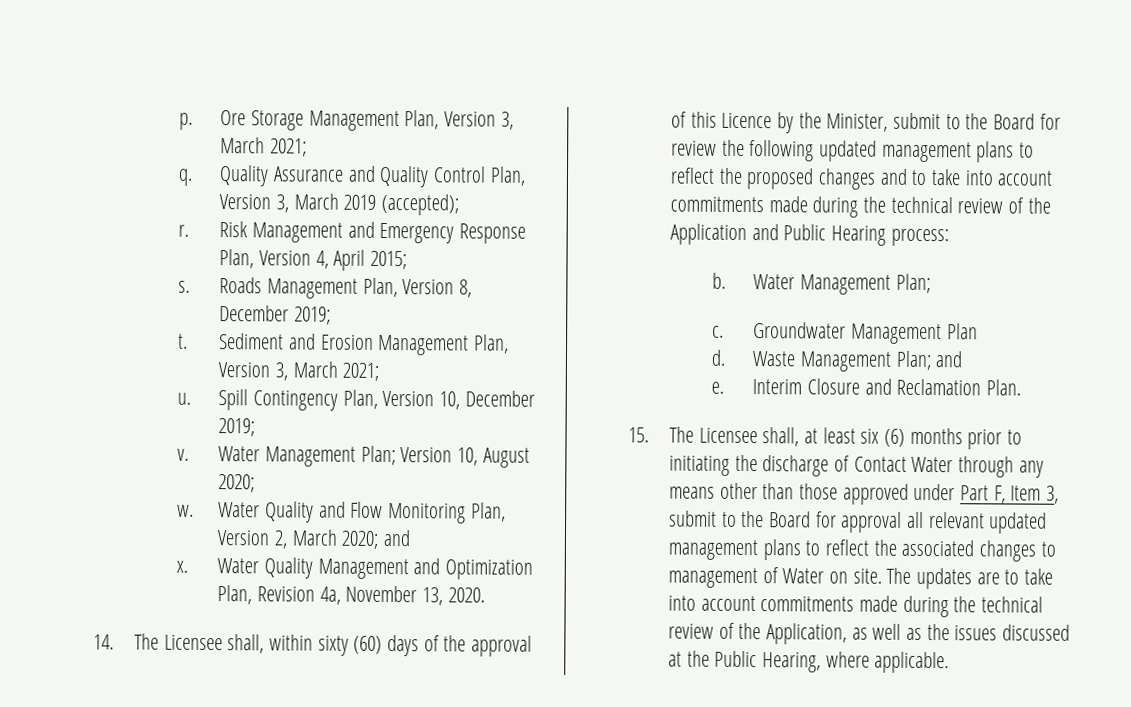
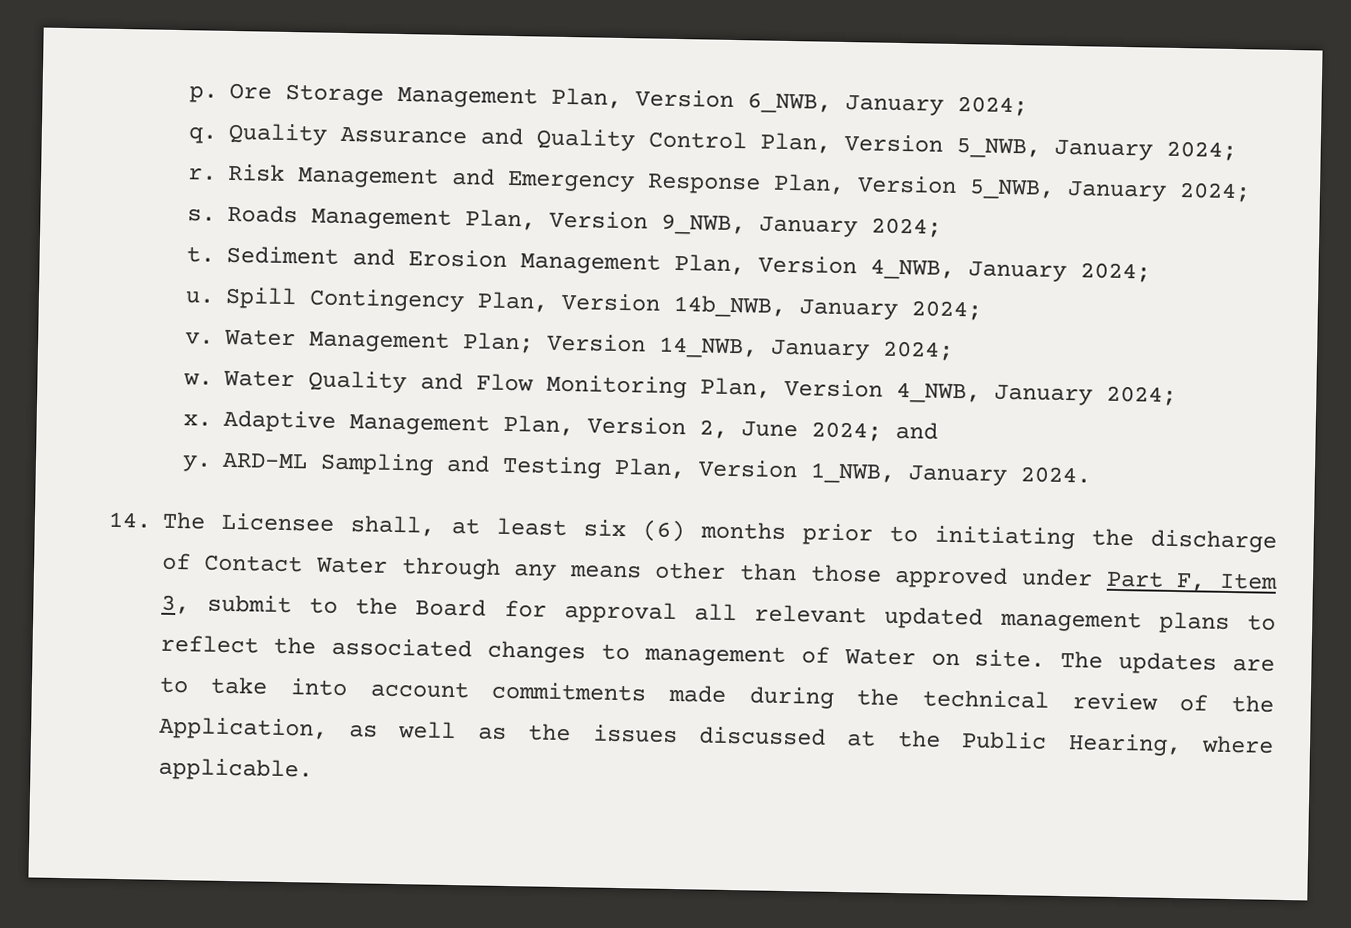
[500,111,514,130] [220,137,307,157] 3, March 2021; -> [746,92,1028,117] 6_NWB, January 2024;
[275,193,459,216] 3, March 2019 (accepted); -> [955,137,1237,162] 5_NWB, January 2024;
[315,249,407,271] 4, April 2015; -> [968,179,1251,203] 5_NWB, January 2024;
[458,279,472,298] [219,305,331,325] 8, December 2019; -> [660,213,942,238] 9_NWB, January 2024;
[274,361,380,381] 3, March 2021; -> [869,258,1151,283] 4_NWB, January 2024;
[438,390,535,410] [218,418,256,437] 10, December 2019; -> [672,294,982,321] 14b_NWB, January 2024;
[456,447,530,468] [218,474,256,493] 10, August 2020; -> [657,336,954,361] 14_NWB, January 2024;
[273,529,411,549] [175,557,533,580] [217,585,485,606] [92,633,533,657] [671,111,1061,134] [671,139,1035,163] [670,167,1054,190] [670,196,1051,218] [670,223,949,247] [711,272,931,295] [711,322,978,345] [710,349,964,372] [710,378,1021,396] [627,427,649,443] 2, March 2020; and // x. Water Quality Management and Optimization Plan, Revision 4a, November 13, 2020. // 14. The Licensee shall, within sixty (60) days of the approval of this Licence by the Minister, submit to the Board for review the following updated management plans to reflect the proposed changes and to take into account commitments made during the technical review of the Application and Public Hearing process: // b. Water Management Plan; // c. Groundwater Management Plan // d. Waste Management Plan; and // e. Interim Closure and Reclamation Plan. // 15. -> [895,381,1177,406] [182,409,938,442] [181,452,1092,486] [107,511,152,529] 4_NWB, January 2024; // x. Adaptive Management Plan, Version 2, June 2024; and // y. ARD-ML Sampling and Testing Plan, Version 1_NWB, January 2024. // 14.

